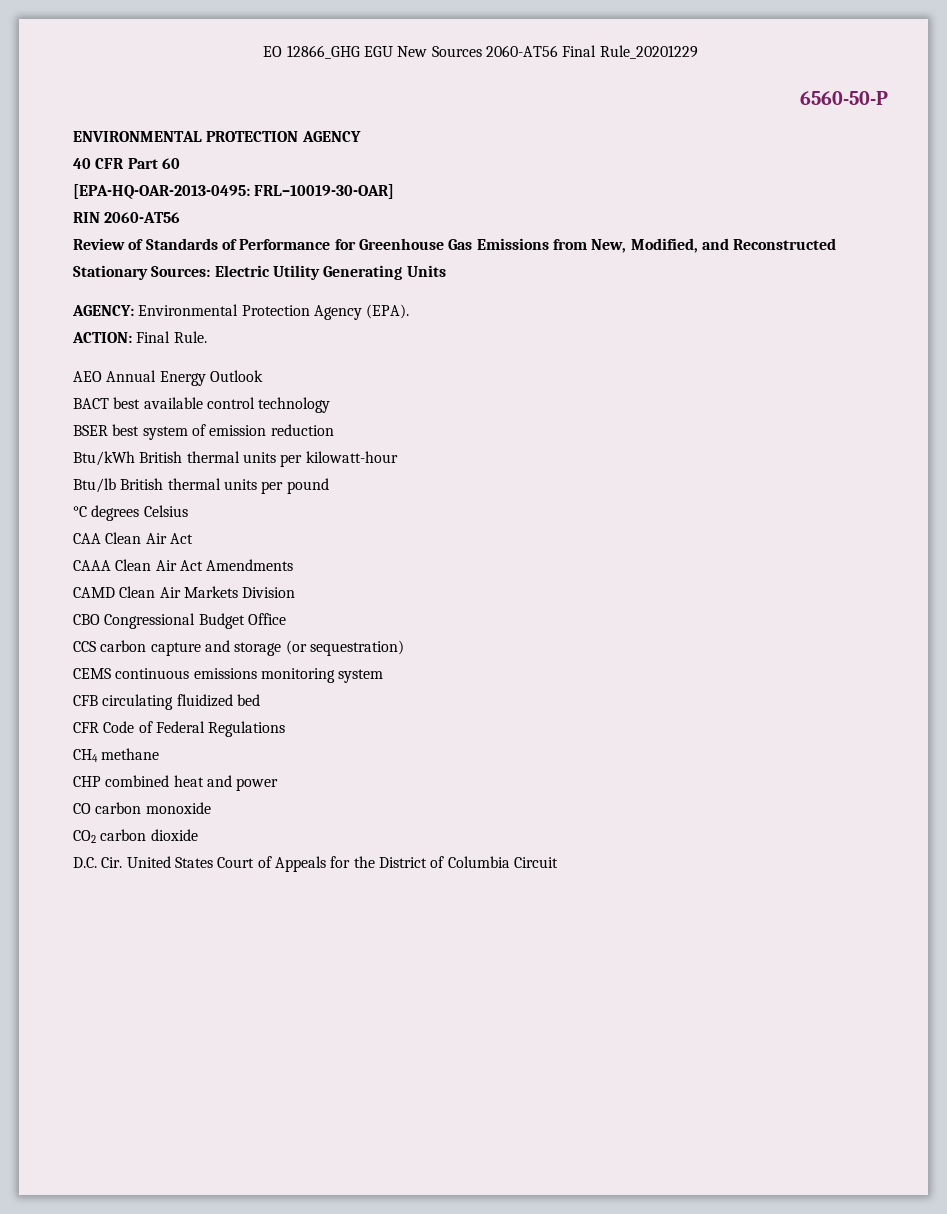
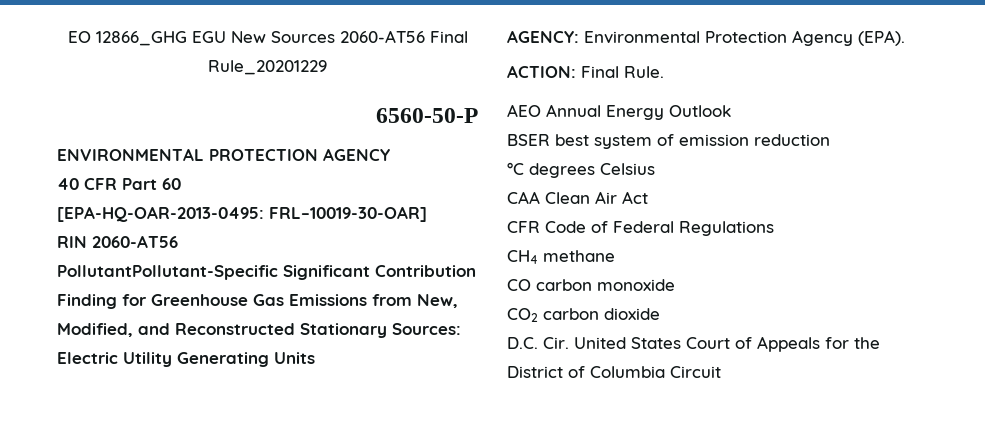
[73,238,331,250] Review of Standards of Performance -> [57,265,476,280] [57,294,117,309] PollutantPollutant-Specific Significant Contribution Finding
[73,397,331,413] // BACT best available control technology -> (731, 111) none
[73,451,398,467] [73,478,329,494] // Btu/kWh British thermal units per kilowatt-hour // Btu/lb British thermal units per pound -> (830, 140) none
[73,559,294,571] [73,586,296,598] [73,613,286,629] [73,640,404,656] [73,668,384,683] [73,694,260,710] // CAAA Clean Air Act Amendments // CAMD Clean Air Markets Division // CBO Congressional Budget Office // CCS carbon capture and storage (or sequestration) // CEMS continuous emissions monitoring system // CFB circulating fluidized bed -> (648, 197) none
[73,775,279,791] // CHP combined heat and power -> (615, 256) none

